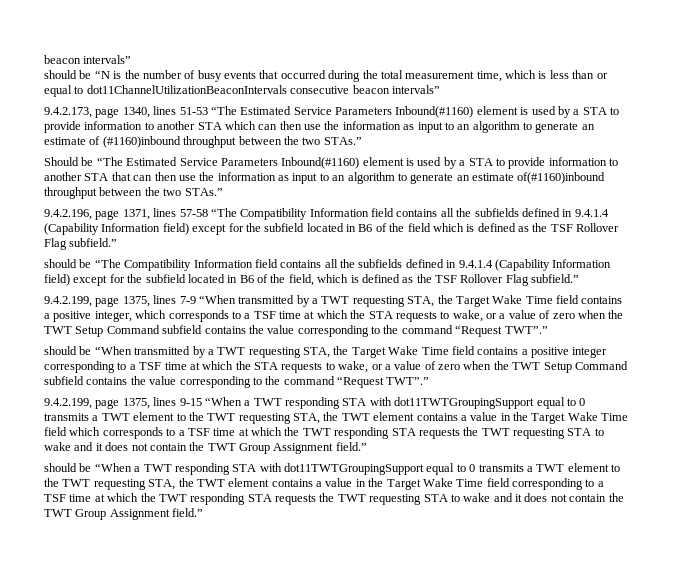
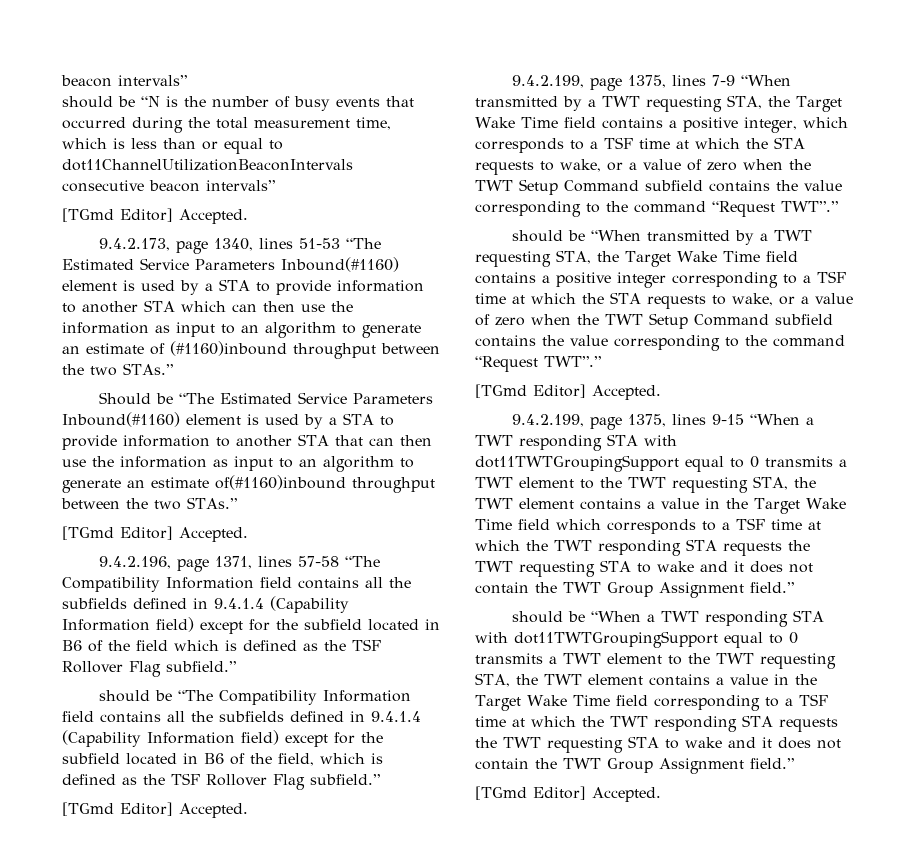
(440, 89) none -> [62,208,248,224] // [TGmd Editor] Accepted.
(223, 192) none -> [62,526,248,542] // [TGmd Editor] Accepted.
(580, 278) none -> [62,802,248,818] // [TGmd Editor] Accepted.
(430, 381) none -> [475,384,661,400] // [TGmd Editor] Accepted.
(204, 512) none -> [475,786,661,802] // [TGmd Editor] Accepted.

